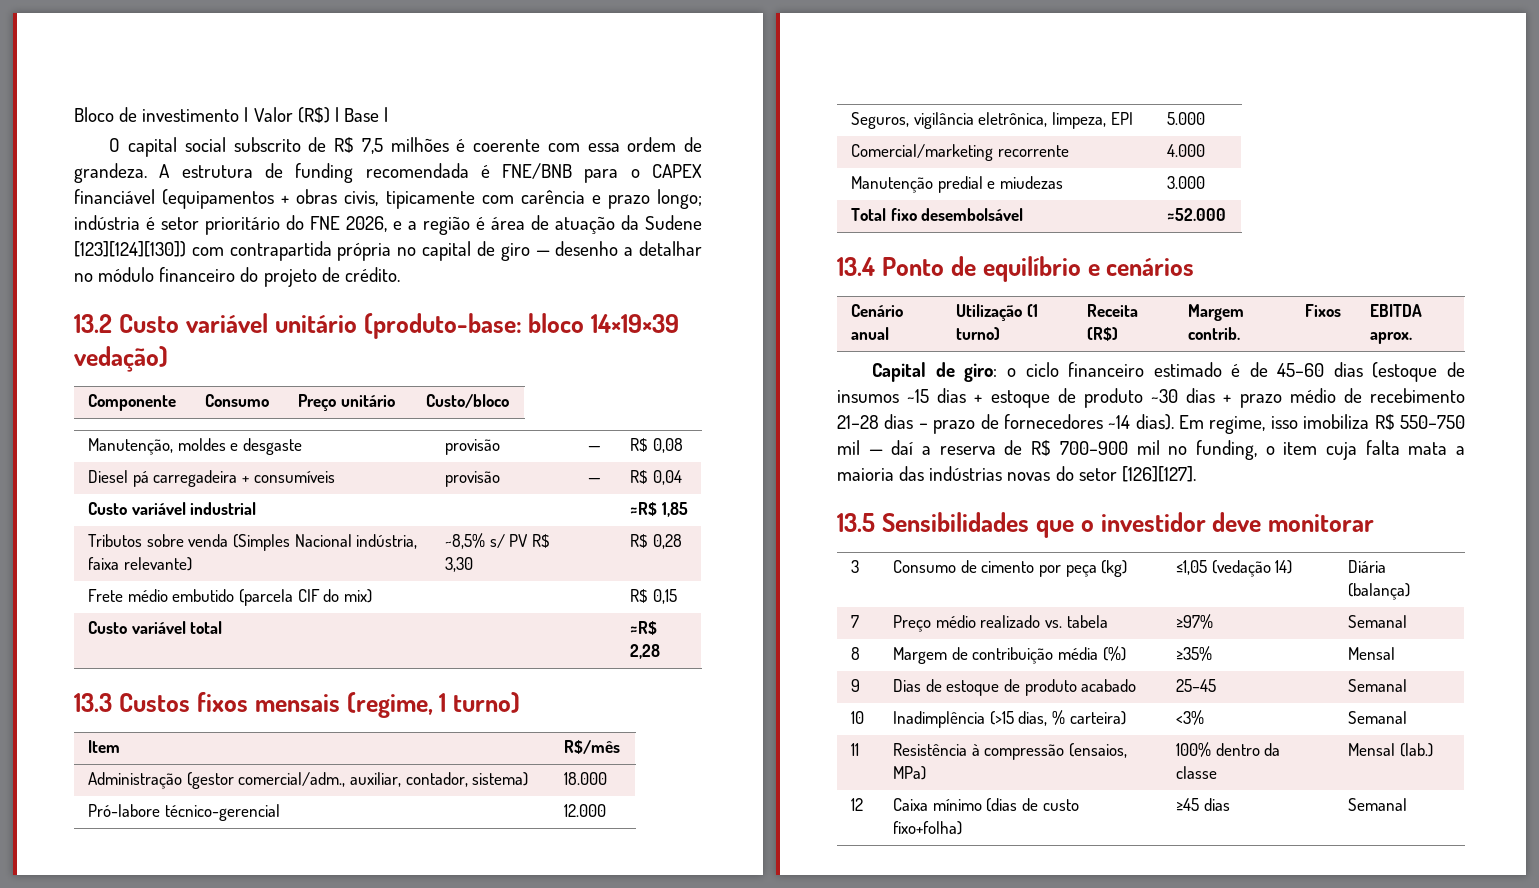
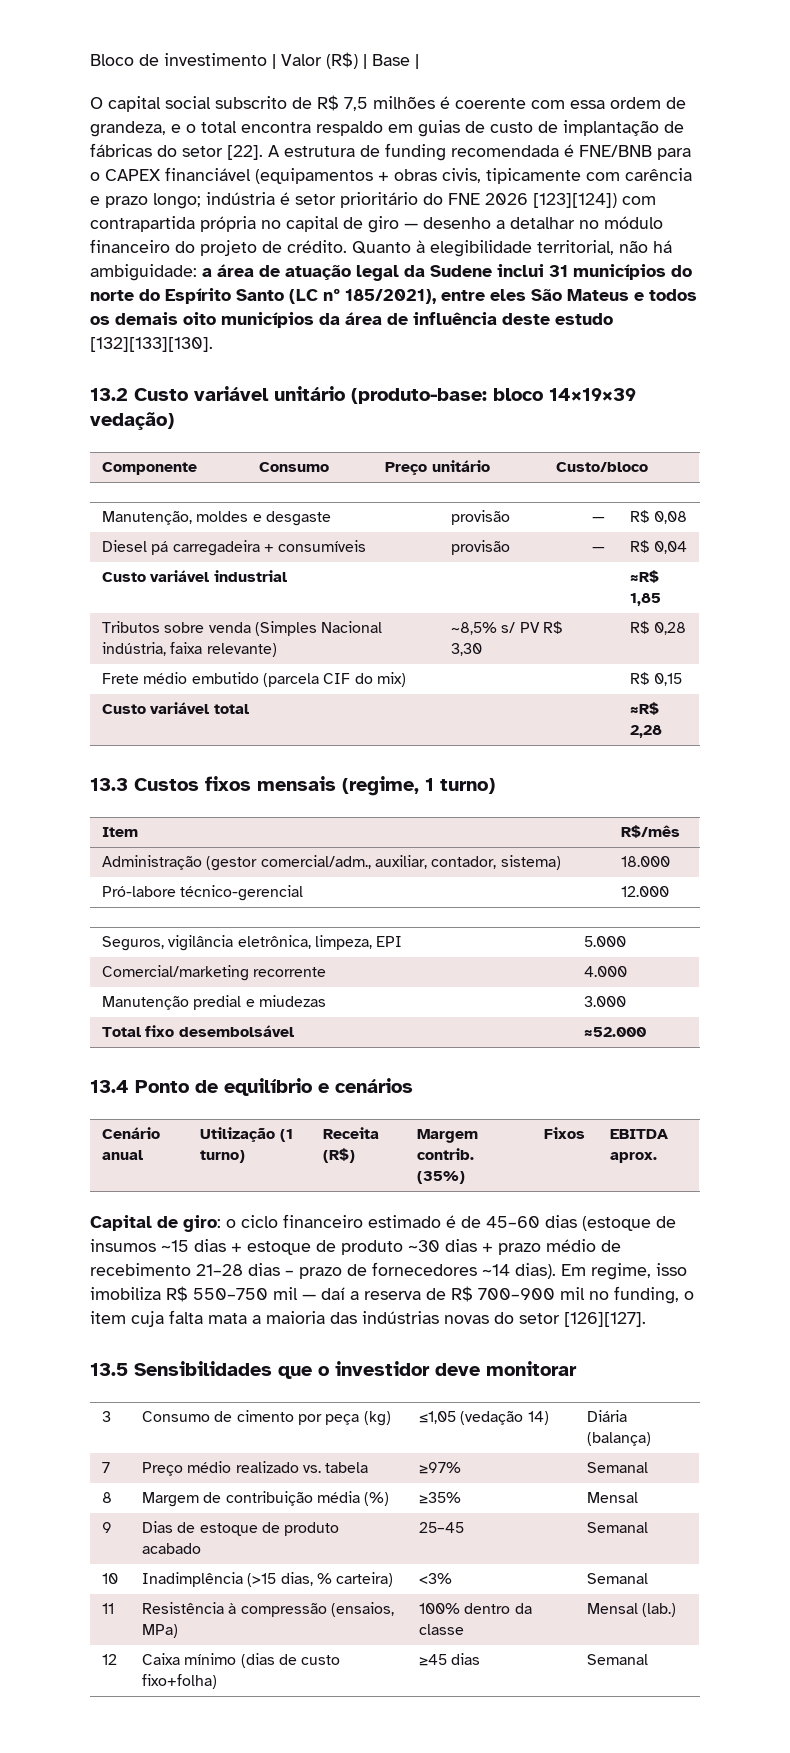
[74,163,147,183] grandeza. -> [90,120,684,137] [90,143,263,160] grandeza, e o total encontra respaldo em guias de custo de implantação de fábricas do setor [22].
[346,215,702,235] [74,241,186,257] 2026, e a região é área de atuação da Sudene [123][124][130]) -> [485,193,617,208] 2026 [123][124])
(400, 274) none -> [352,240,672,257] [90,264,692,281] [90,288,697,304] [90,312,613,328] [90,337,213,352] Quanto à elegibilidade territorial, não há ambiguidade: a área de atuação legal da Sudene inclui 31 municípios do norte do Espírito Santo (LC nº 185/2021), entre eles São Mateus e todos os demais oito municípios da área de influência deste estudo [132][133][130].
(1241, 333) none -> [416,1171,465,1184] (35%)

